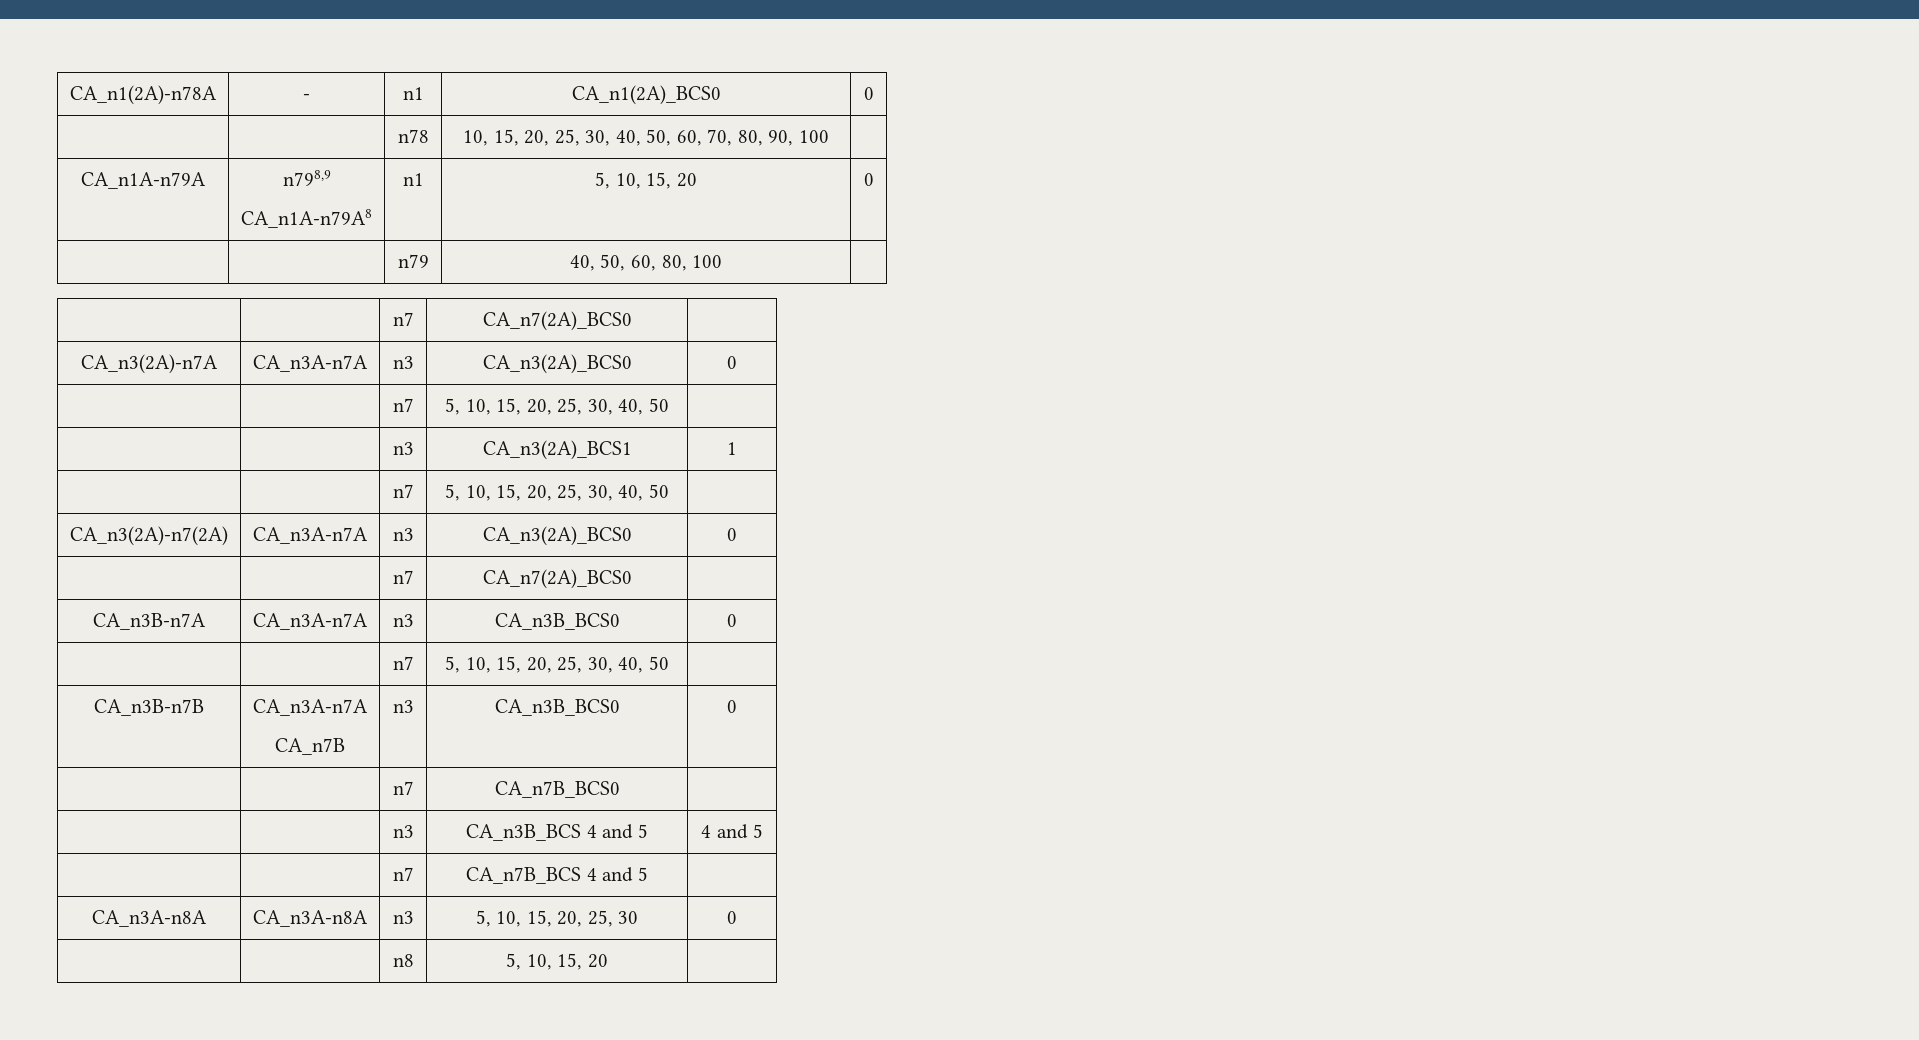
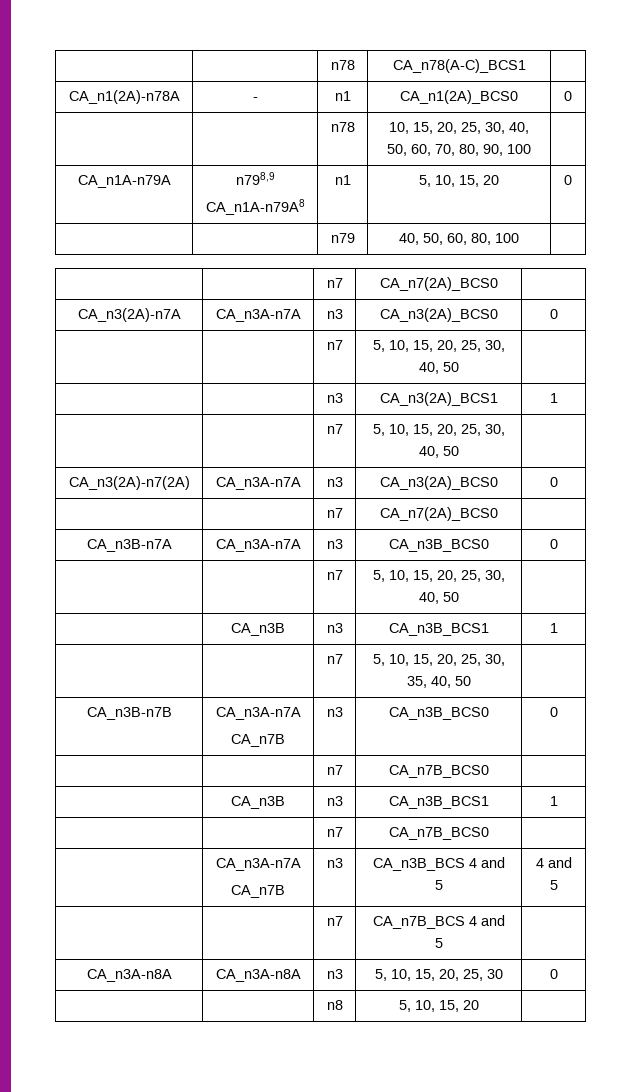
(70, 95) none -> [330,60,355,70] [392,59,526,73] | | n78 | CA_n78(A-C)_BCS1 | //
(669, 663) none -> [231,623,285,636] [326,623,343,633] [388,623,489,636] [549,623,558,633] [326,654,343,664] [372,654,505,666] [406,676,471,688] // | CA_n3B | n3 | CA_n3B_BCS1 | 1 // | | n7 | 5, 10, 15, 20, 25, 30, 35, 40, 50 |
(620, 789) none -> [231,796,285,809] [326,796,343,806] [388,796,489,809] [549,796,558,806] [326,827,343,837] [388,827,489,840] [215,858,301,871] [231,885,285,898] CA_n3B | n3 | CA_n3B_BCS1 | 1 // | | n7 | CA_n7B_BCS0 | // | CA_n3A-n7A // CA_n7B

